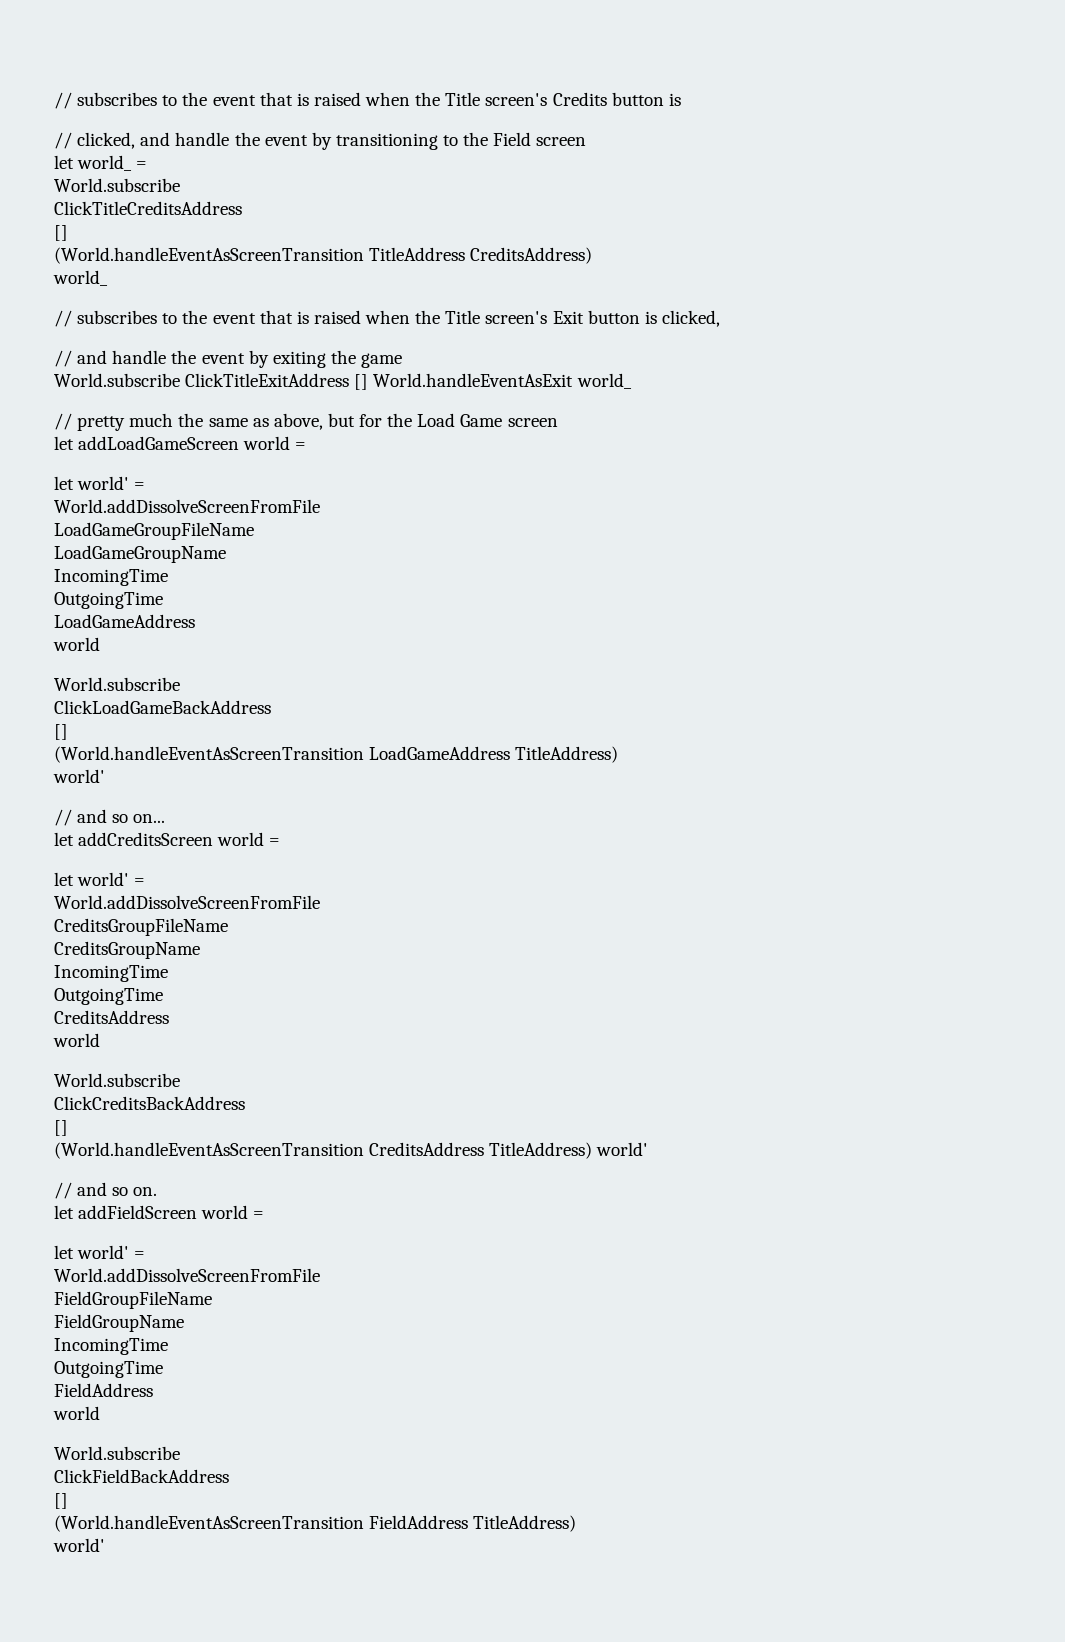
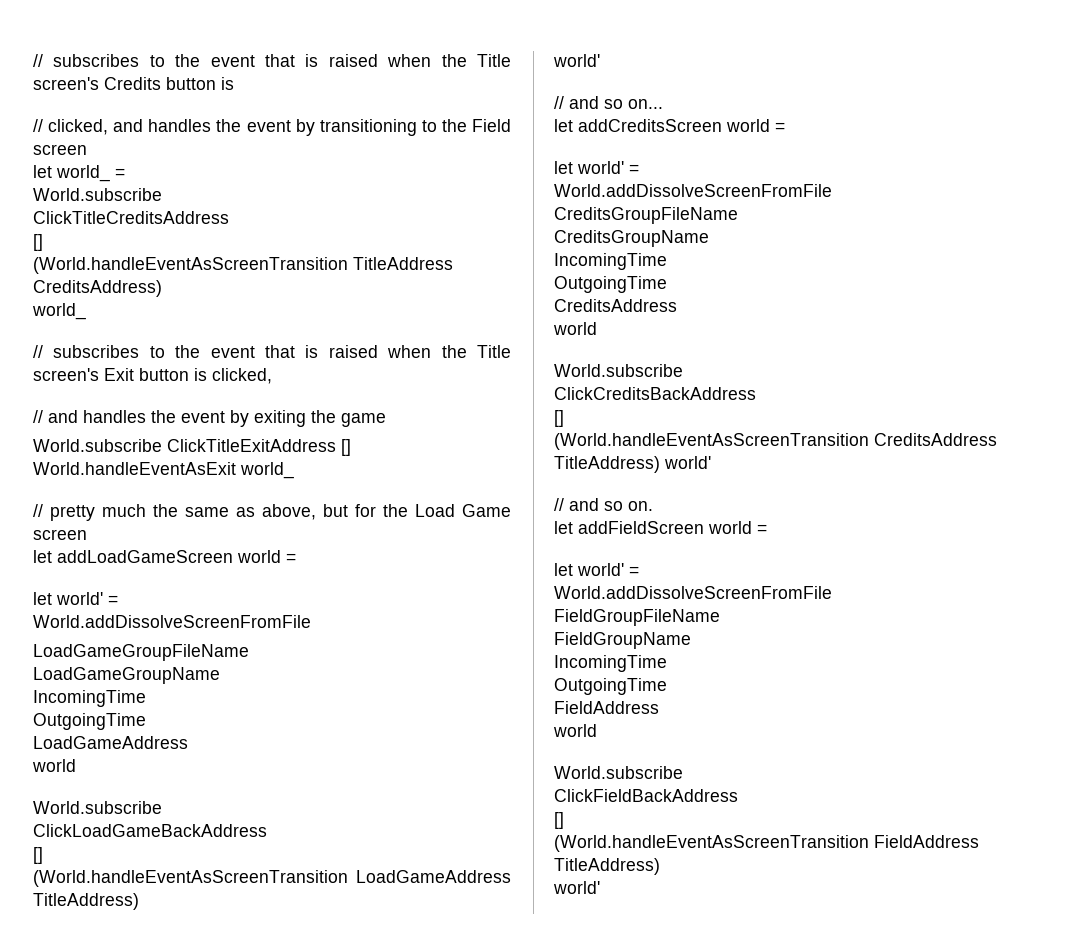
[175,132,230,146] handle -> [148,119,212,132] handles
[112,350,167,364] handle -> [83,410,146,423] handles

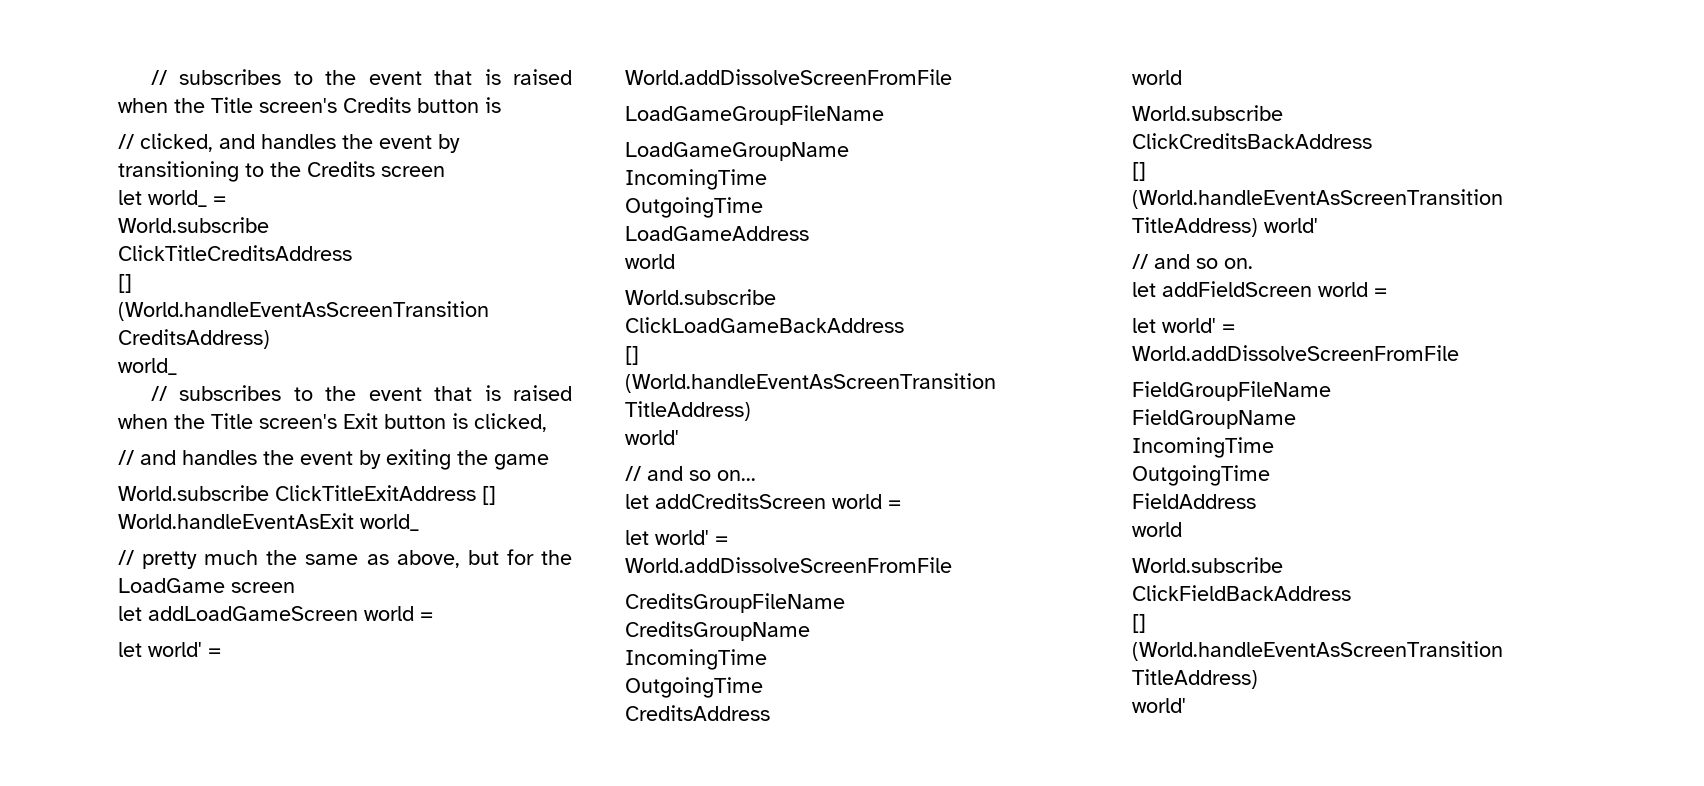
[472,119,512,132] Field -> [307,161,375,177] Credits
[353,257,453,270] TitleAddress -> (489, 311) none
[415,504,511,517] Load Game -> [118,578,225,593] LoadGame
[356,870,511,883] LoadGameAddress -> (996, 383) none
[874,433,997,446] CreditsAddress -> (1503, 199) none
[874,835,979,848] FieldAddress -> (1503, 651) none

